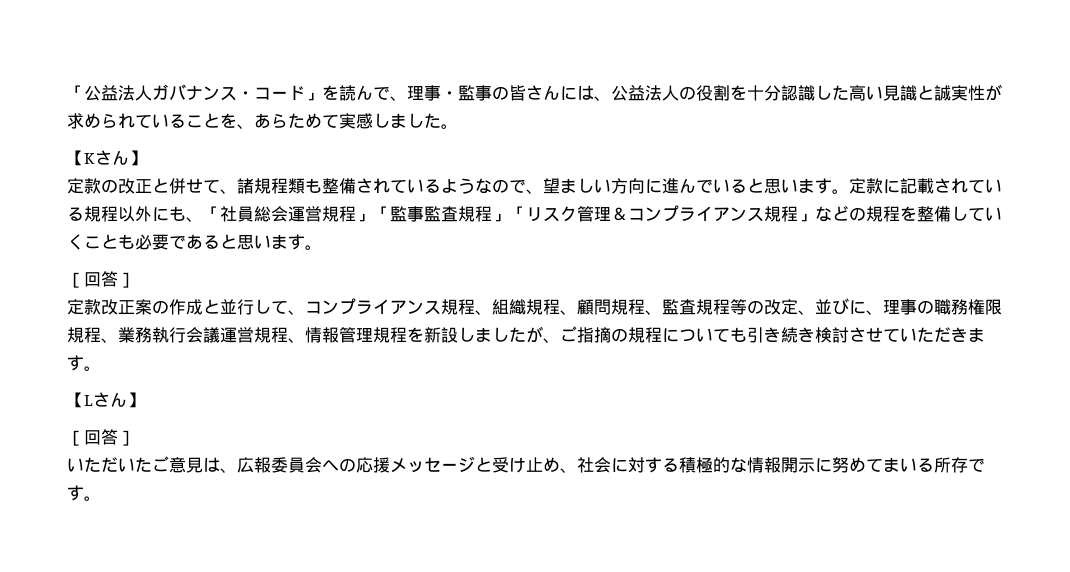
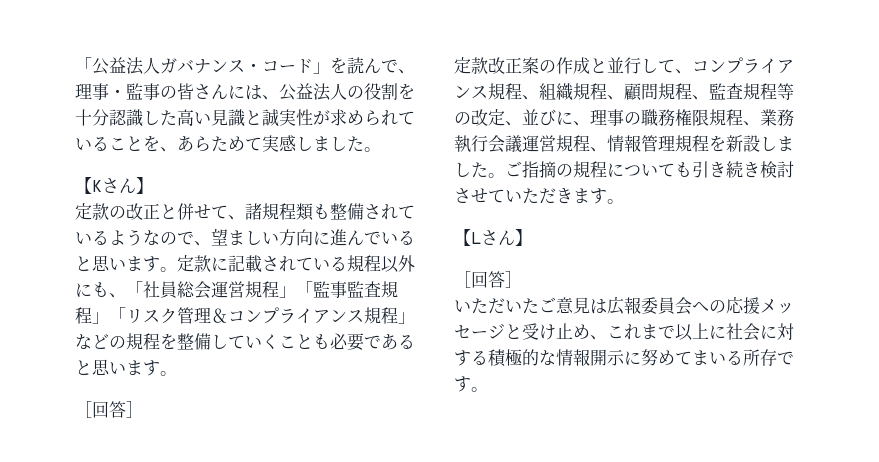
[526,326,560,343] が、 -> [488,173,505,178] 。
[220,468,237,473] 、 -> (607, 306) none
(577, 470) none -> [607,323,726,341] これまで以上に

